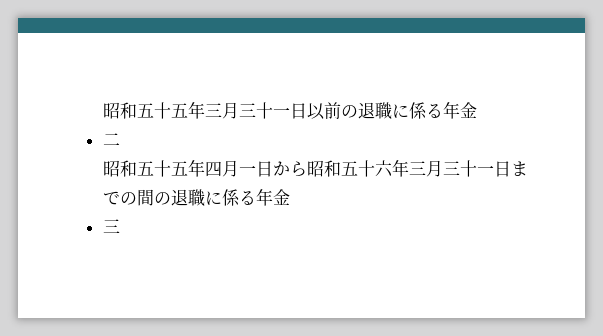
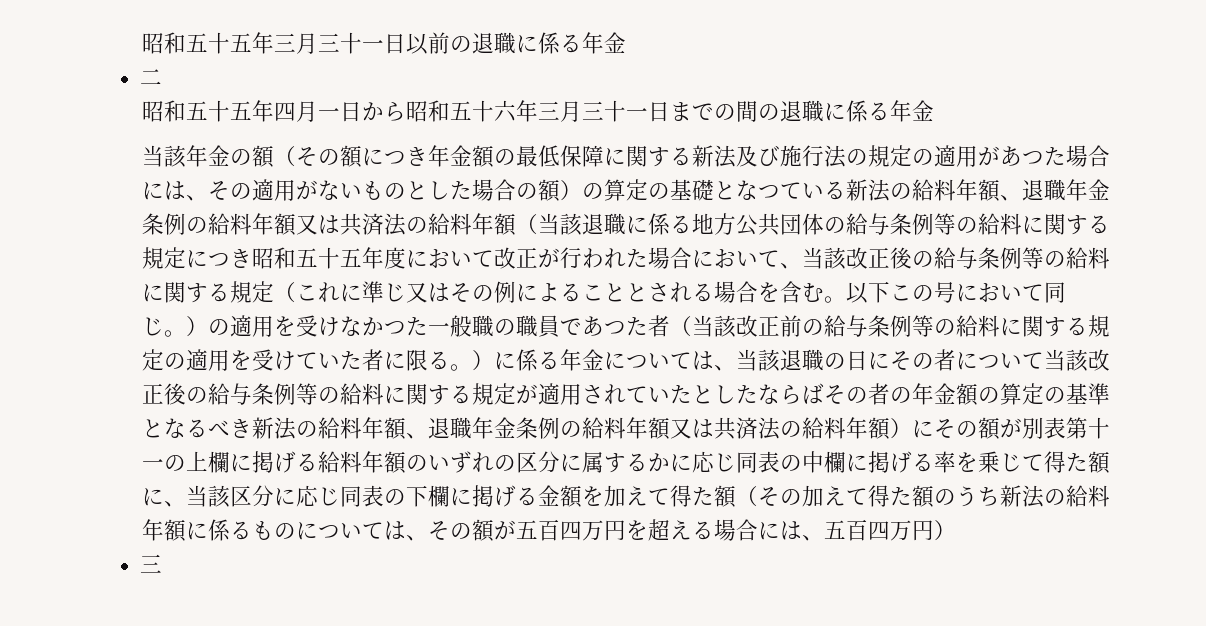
(290, 197) none -> [141,145,1110,168] [141,179,1110,202] [141,213,1110,236] [141,247,1110,270] [141,281,1066,304] [141,315,1110,338] [141,349,1110,372] [141,383,1110,406] [141,417,1110,440] [141,451,1110,474] [141,485,1110,508] [141,519,956,542] // 当該年金の額（その額につき年金額の最低保障に関する新法及び施行法の規定の適用があつた場合には、その適用がないものとした場合の額）の算定の基礎となつている新法の給料年額、退職年金条例の給料年額又は共済法の給料年額（当該退職に係る地方公共団体の給与条例等の給料に関する規定につき昭和五十五年度において改正が行われた場合において、当該改正後の給与条例等の給料に関する規定（これに準じ又はその例によることとされる場合を含む。以下この号において同じ。）の適用を受けなかつた一般職の職員であつた者（当該改正前の給与条例等の給料に関する規定の適用を受けていた者に限る。）に係る年金については、当該退職の日にその者について当該改正後の給与条例等の給料に関する規定が適用されていたとしたならばその者の年金額の算定の基準となるべき新法の給料年額、退職年金条例の給料年額又は共済法の給料年額）にその額が別表第十一の上欄に掲げる給料年額のいずれの区分に属するかに応じ同表の中欄に掲げる率を乗じて得た額に、当該区分に応じ同表の下欄に掲げる金額を加えて得た額（その加えて得た額のうち新法の給料年額に係るものについては、その額が五百四万円を超える場合には、五百四万円）

